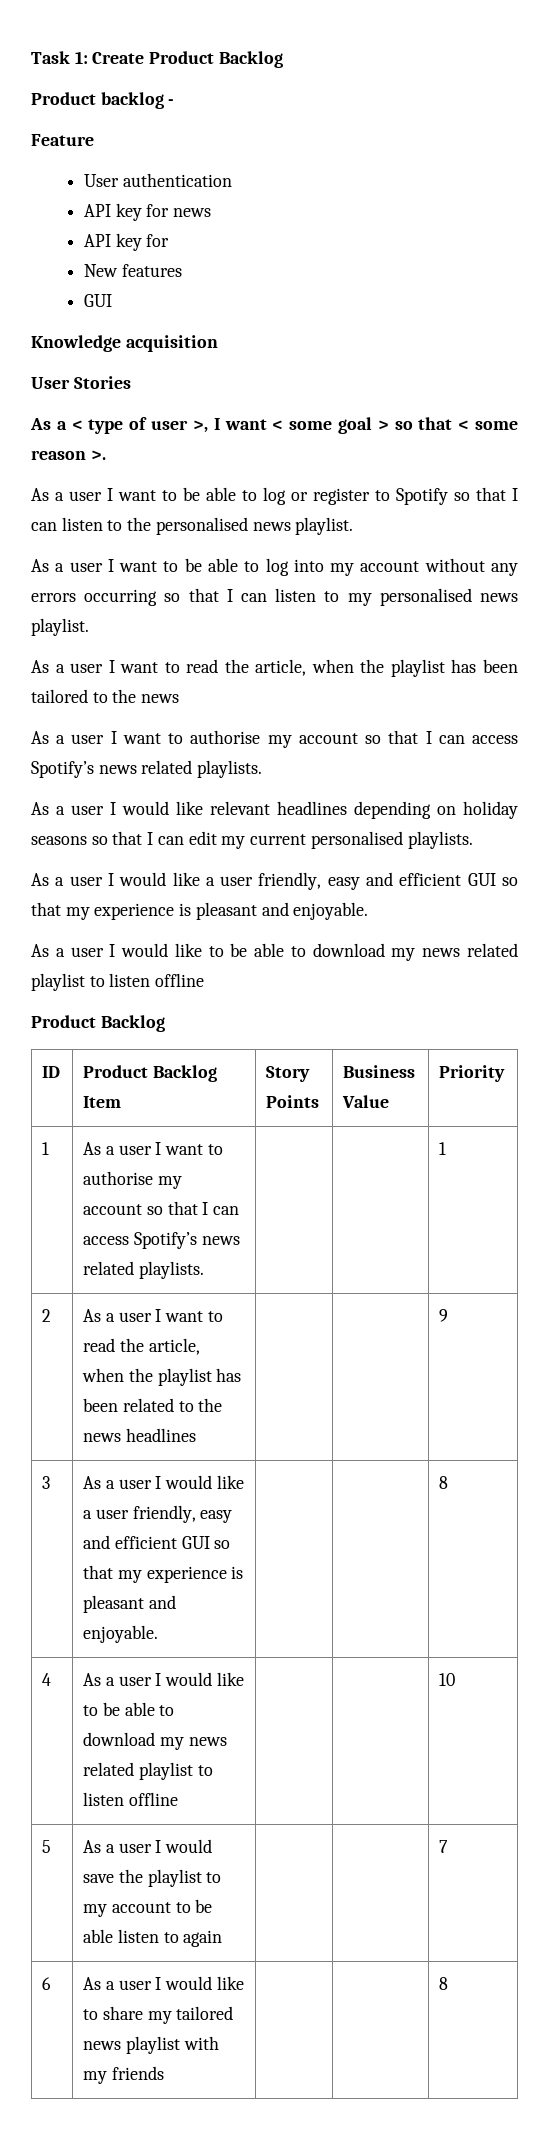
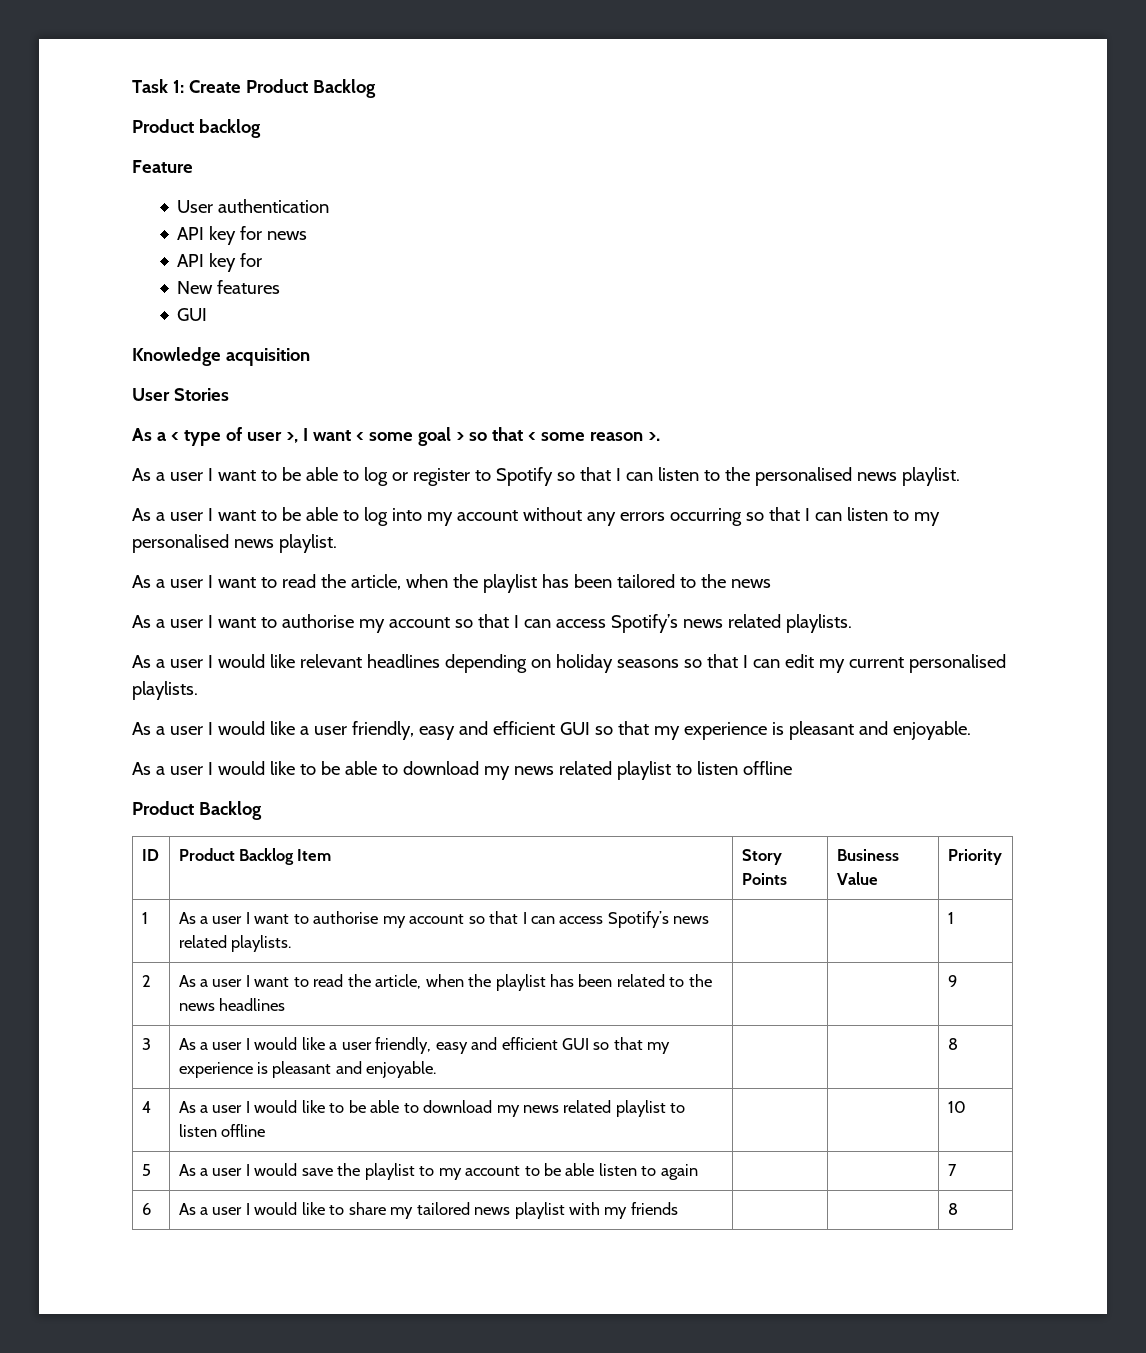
[168,99,175,105] - -> (261, 128) none

